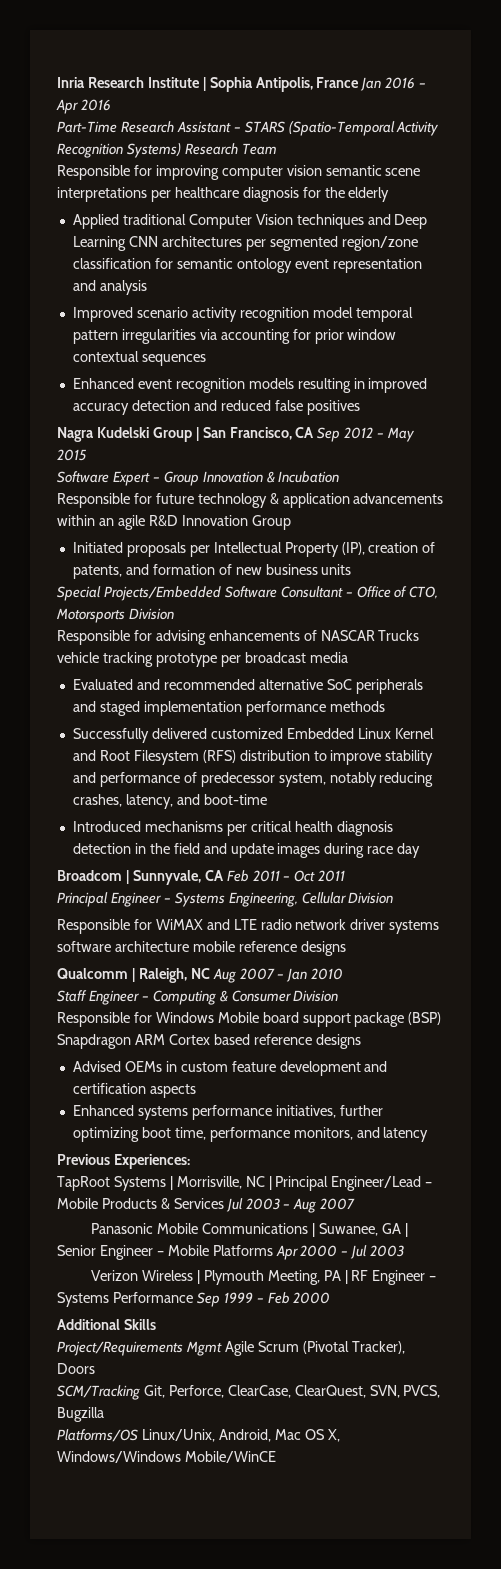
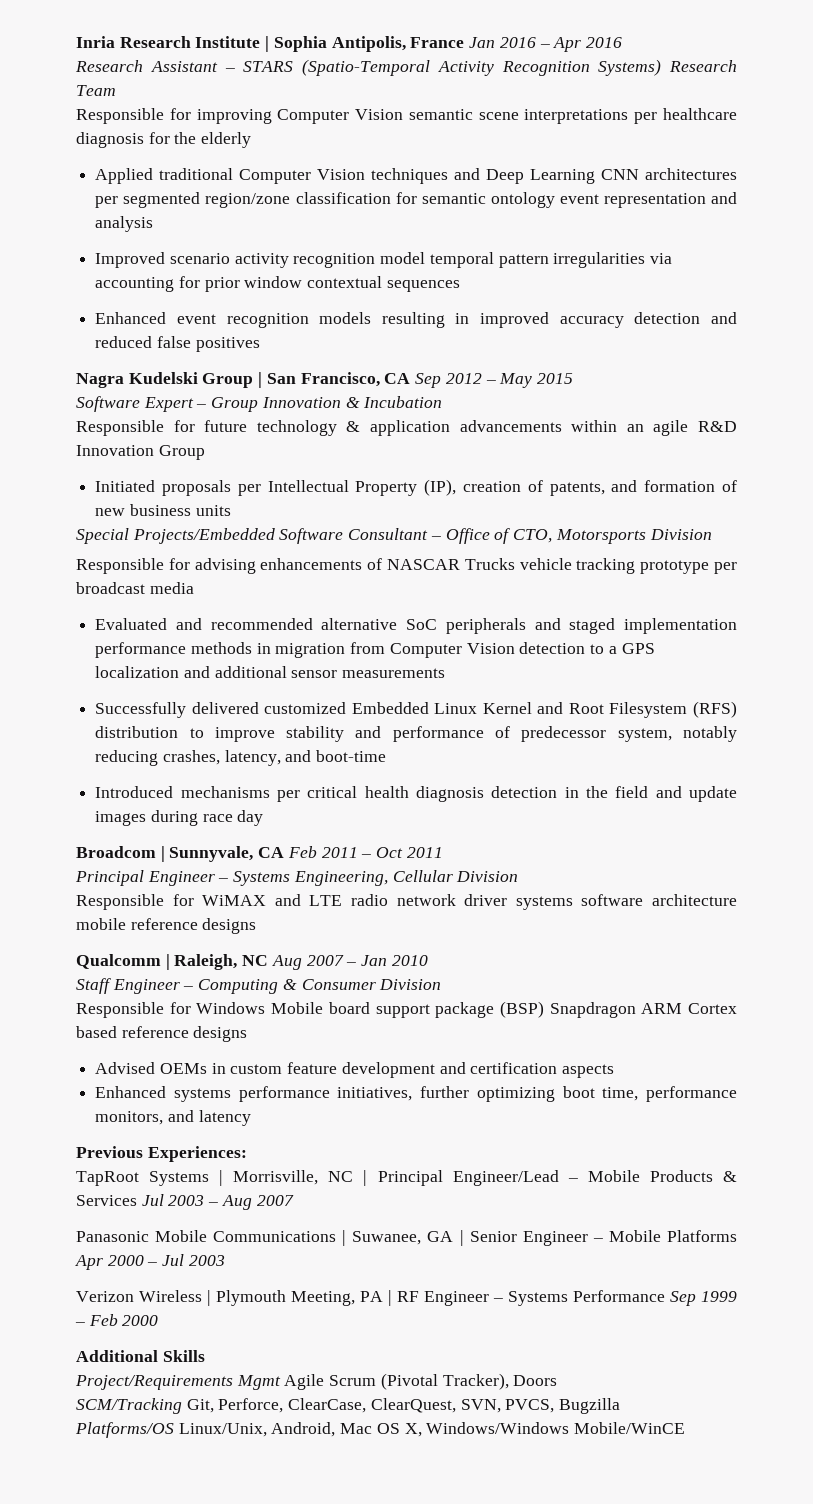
[57,121,117,133] Part-Time -> (622, 42) none
[221,165,322,180] computer vision -> [277,109,404,124] Computer Vision
(385, 706) none -> [256,642,655,658] [95,666,446,678] in migration from Computer Vision detection to a GPS localization and additional sensor measurements

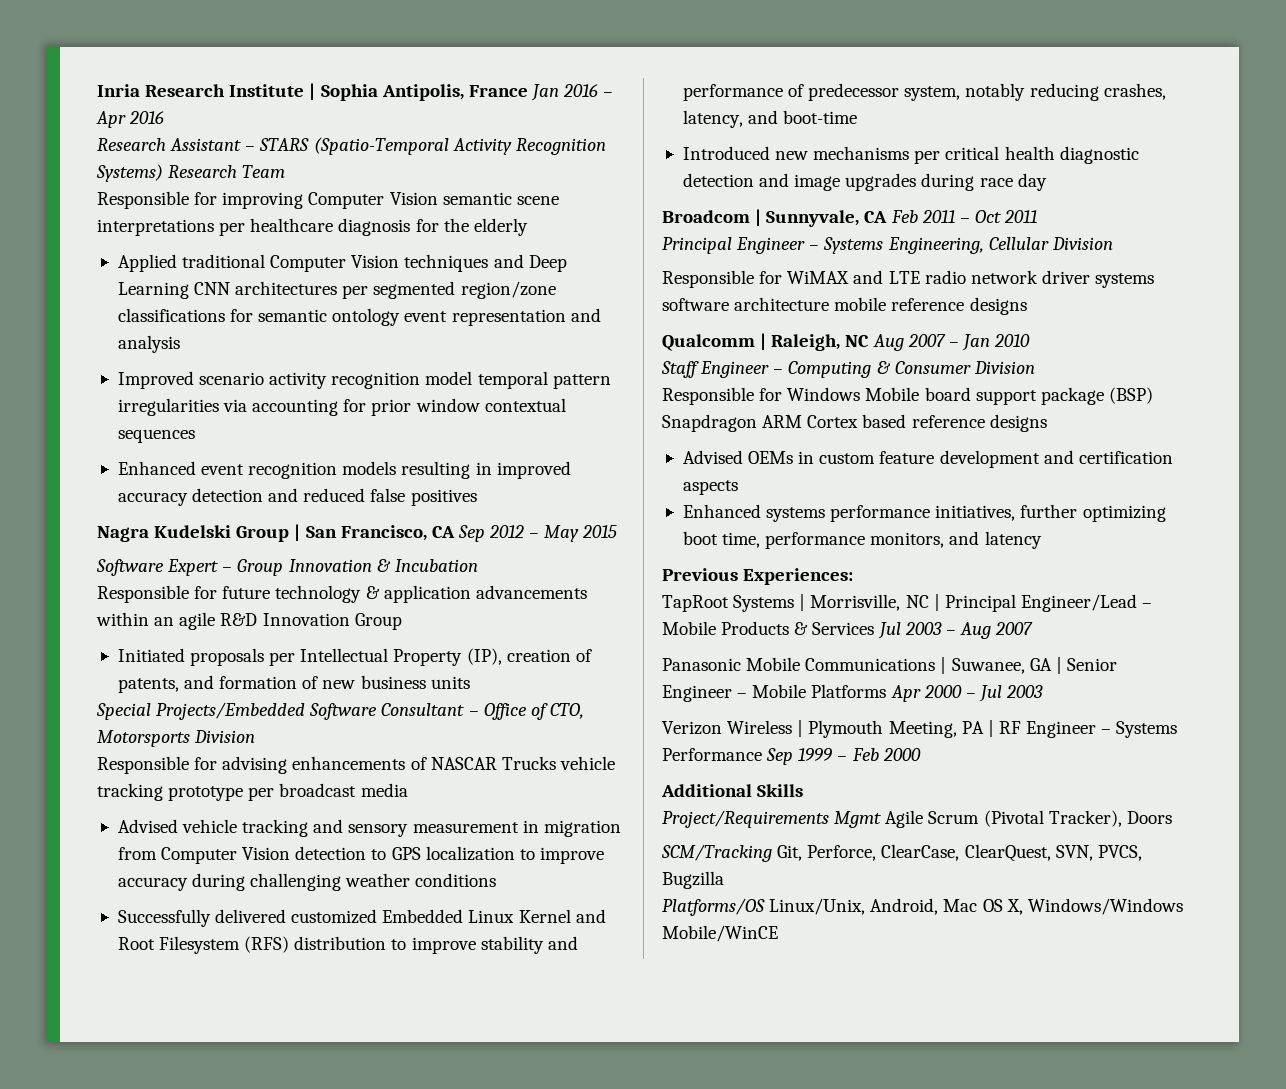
[295,192,391,204] classification -> [117,308,225,322] classifications
[95,618,737,634] [95,642,252,658] Evaluated and recommended alternative SoC peripherals and staged implementation performance methods -> [117,819,519,837] Advised vehicle tracking and sensory measurement
[608,646,617,654] a -> (387, 854) none
[183,666,446,678] and additional sensor measurements -> [519,847,604,864] [117,873,497,891] to improve accuracy during challenging weather conditions
(174, 792) none -> [775,151,809,160] new
[415,786,737,802] [95,811,147,826] diagnosis detection in the field and update images -> [1059,146,1139,164] [682,173,917,191] diagnostic detection and image upgrades

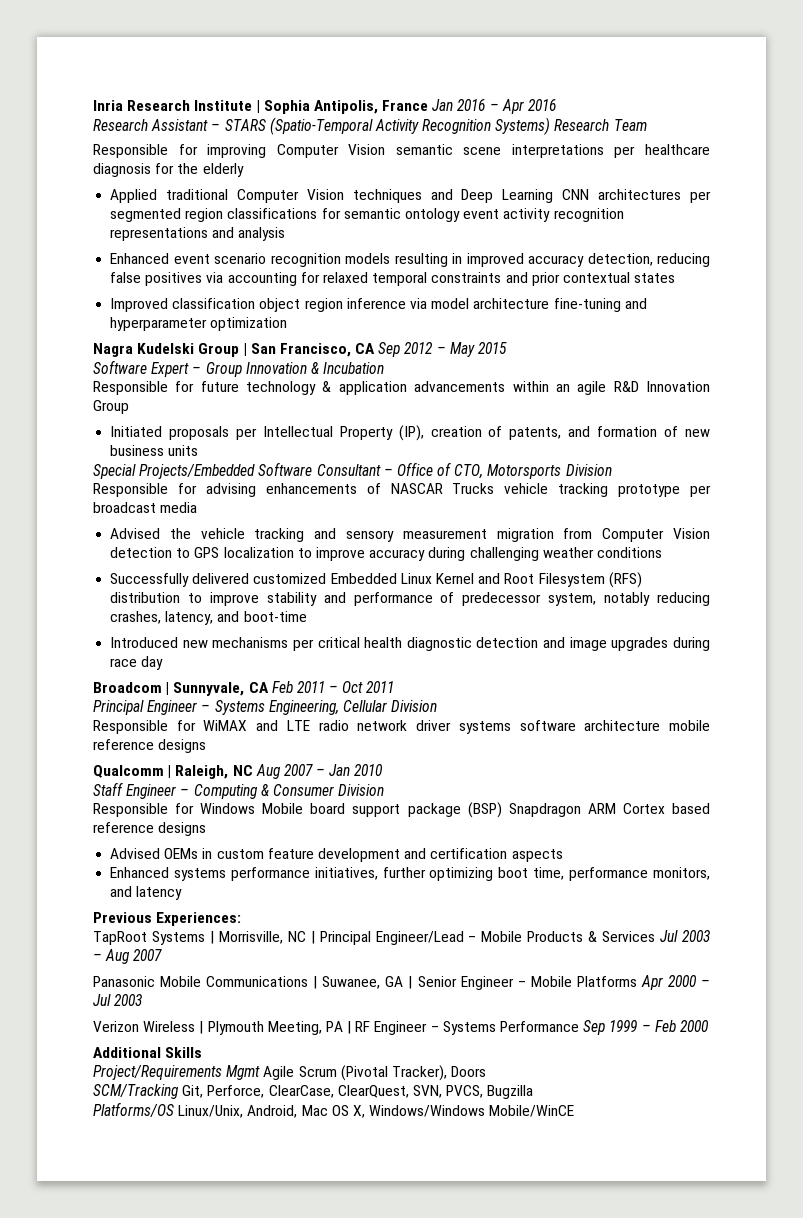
[460,281,556,299] region/zone -> [185,208,224,222] region
[451,309,566,326] representation -> [503,208,624,222] [110,227,209,241] activity recognition representations
[117,371,611,389] [117,398,566,416] [117,429,195,443] // Improved scenario activity recognition model temporal pattern irregularities via accounting for prior window contextual sequences -> (286, 234) none
(245, 469) none -> [214,253,267,264] scenario
[192,488,366,502] detection and reduced -> [587,253,711,267] detection, reducing
(477, 497) none -> [206,272,676,286] [110,298,647,312] [110,317,288,331] via accounting for relaxed temporal constraints and prior contextual states // Improved classification object region inference via model architecture fine-tuning and hyperparameter optimization
(178, 826) none -> [169,528,191,539] the
[522,820,539,833] in -> (487, 534) none

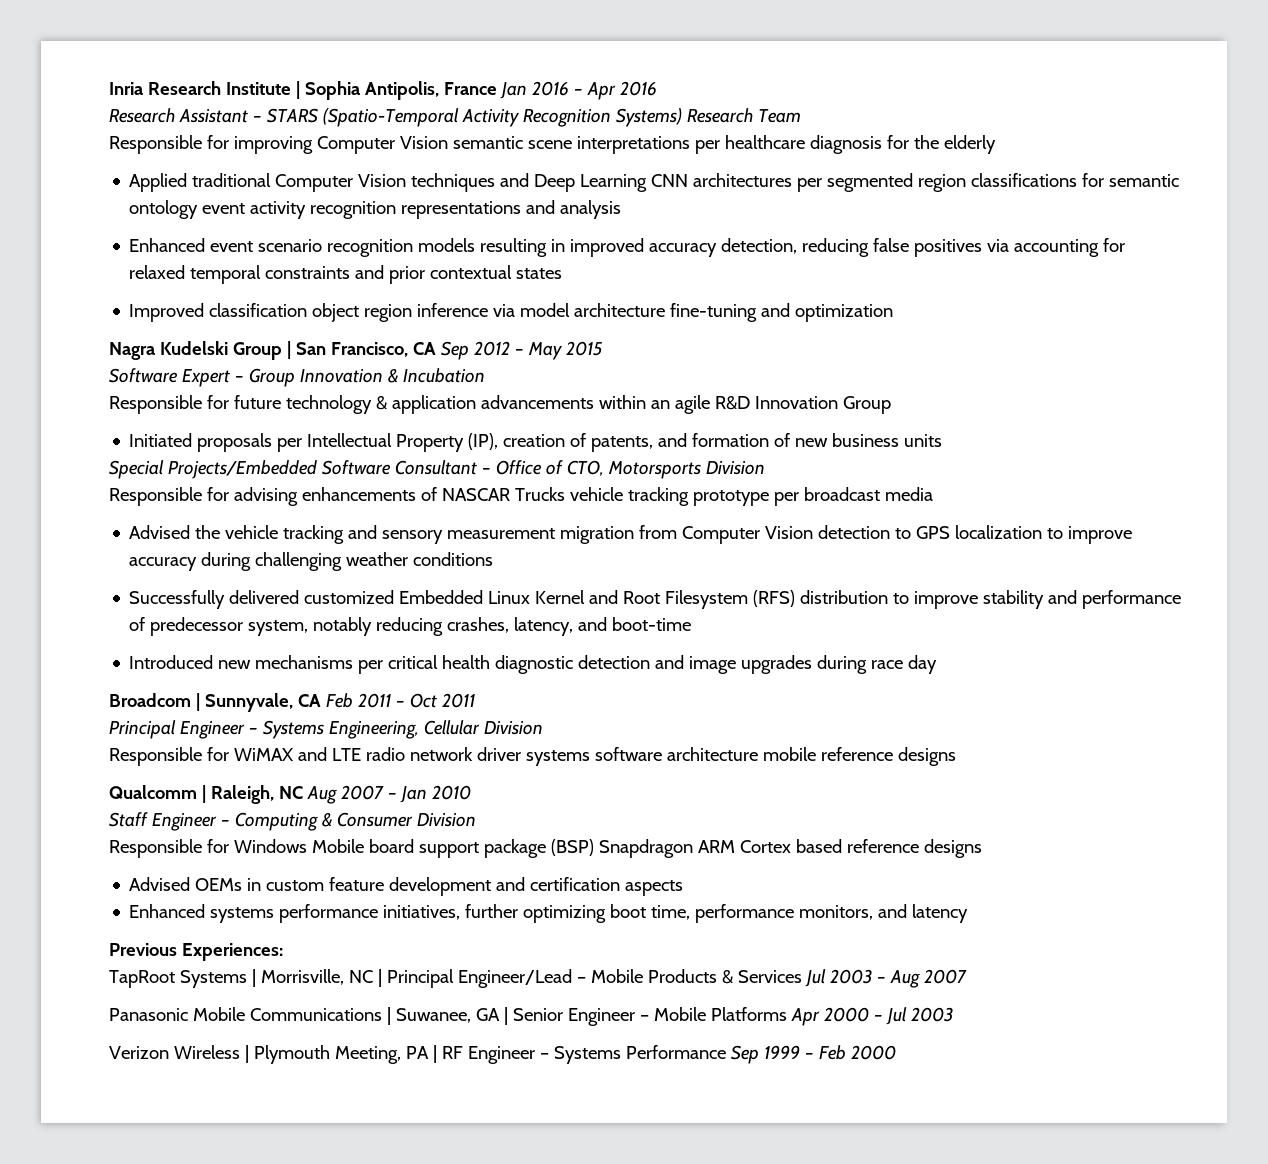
[110,317,208,331] hyperparameter -> (791, 310) none
[93,1047,203,1058] [93,1065,487,1081] [93,1084,534,1099] [93,1102,575,1118] // Additional Skills // Project/Requirements Mgmt Agile Scrum (Pivotal Tracker), Doors // SCM/Tracking Git, Perforce, ClearCase, ClearQuest, SVN, PVCS, Bugzilla // Platforms/OS Linux/Unix, Android, Mac OS X, Windows/Windows Mobile/WinCE -> (896, 1052) none

